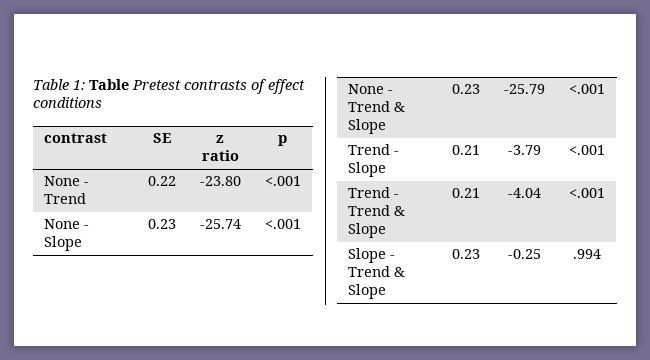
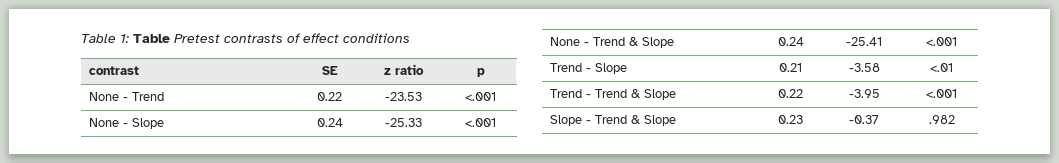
[199,176,241,186] -23.80 -> [384,92,422,101] -23.53
[147,219,176,229] [199,219,241,229] 0.23 | -25.74 -> [316,118,343,127] [384,118,422,127] 0.24 | -25.33
[451,84,480,94] [503,84,545,94] 0.23 | -25.79 -> [777,37,804,46] [846,37,882,46] 0.24 | -25.41
[507,145,541,155] [568,145,605,155] -3.79 | <.001 -> [848,63,880,72] [930,63,953,72] -3.58 | <.01
[451,188,480,198] [507,188,541,198] 0.21 | -4.04 -> [778,89,803,98] [848,89,880,98] 0.22 | -3.95
[507,249,541,259] [572,249,601,259] -0.25 | .994 -> [849,115,879,124] [928,115,955,124] -0.37 | .982

